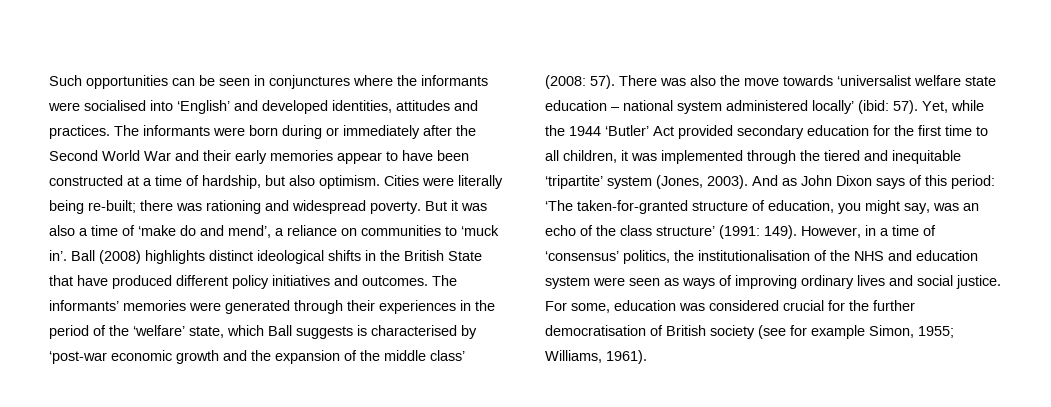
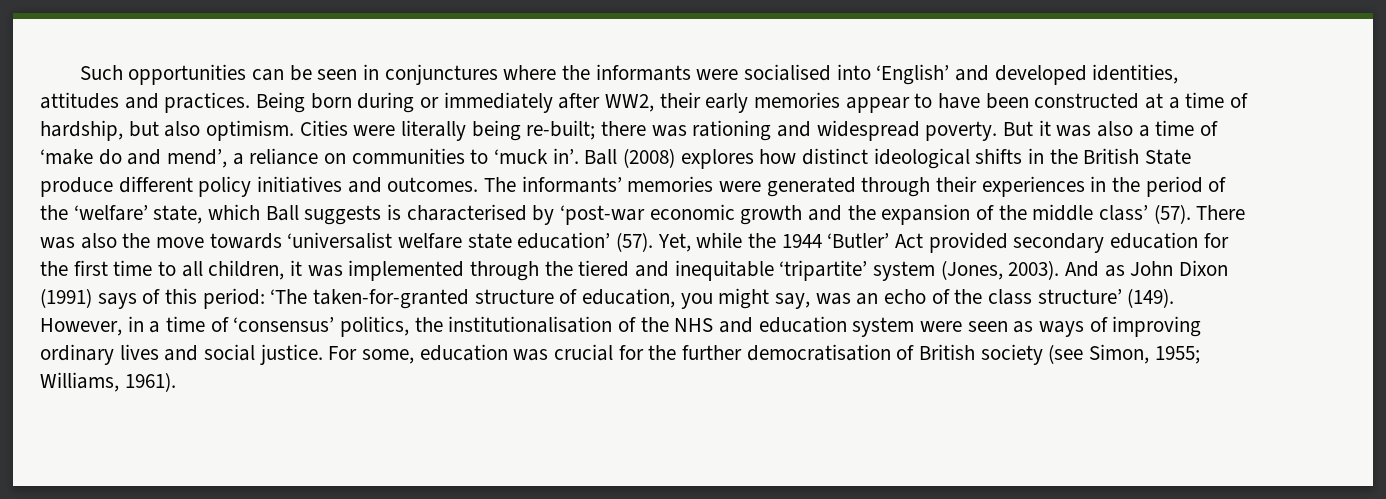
[114,125,245,136] The informants were -> [256,92,306,113] Being
[456,125,476,136] [49,150,199,161] the Second World War and -> [605,94,655,112] WW2,
[145,250,205,264] highlights -> [680,149,797,169] explores how
[49,275,172,289] that have produced -> [40,177,113,197] produce
[545,75,615,89] (2008: 57). -> [1153,204,1191,224] (57).
[545,100,918,114] education – national system administered locally’ (ibid: 57). -> [517,232,654,252] education’ (57).
(872, 180) none -> [40,288,92,308] (1991)
[719,225,797,239] (1991: 149). -> [1127,288,1175,308] (149).
[709,300,779,311] considered -> (549, 355) none
[790,325,865,339] for example -> (1084, 354) none

